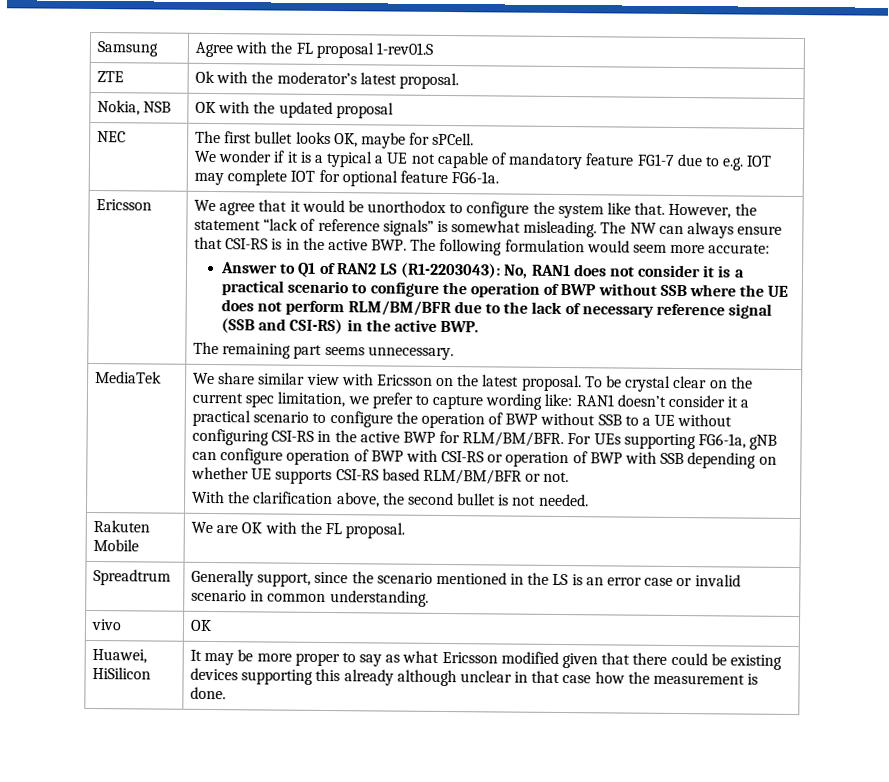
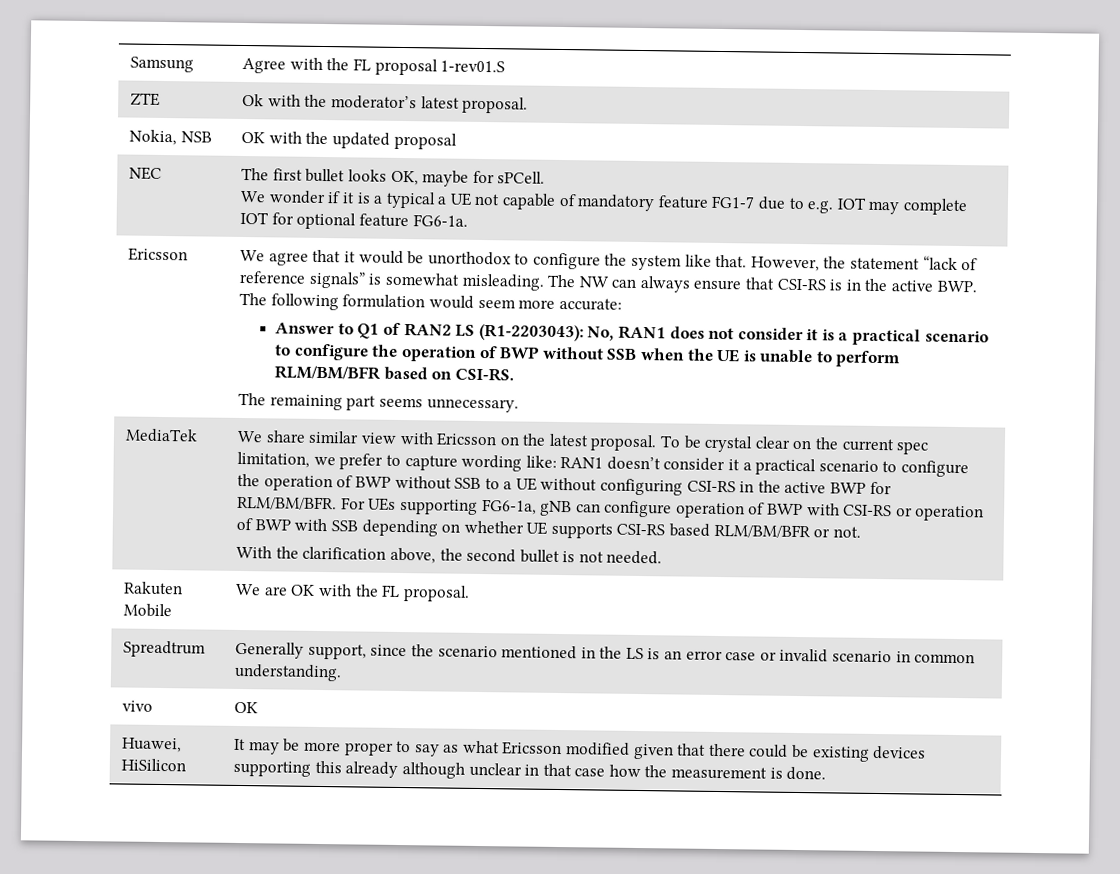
[688,284,736,297] where -> [639,347,685,361] when
[221,299,773,319] [221,318,480,335] does not perform RLM/BM/BFR due to the lack of necessary reference signal (SSB and CSI-RS) in the active BWP. -> [742,349,902,368] [274,365,514,382] is unable to perform RLM/BM/BFR based on CSI-RS.

